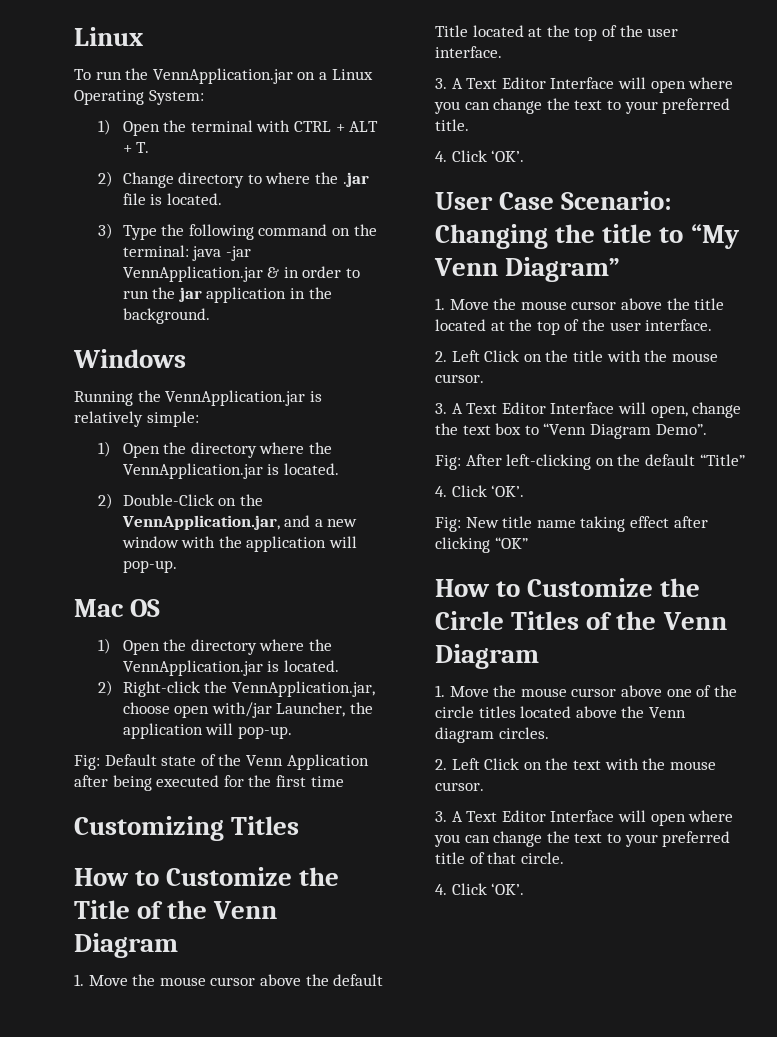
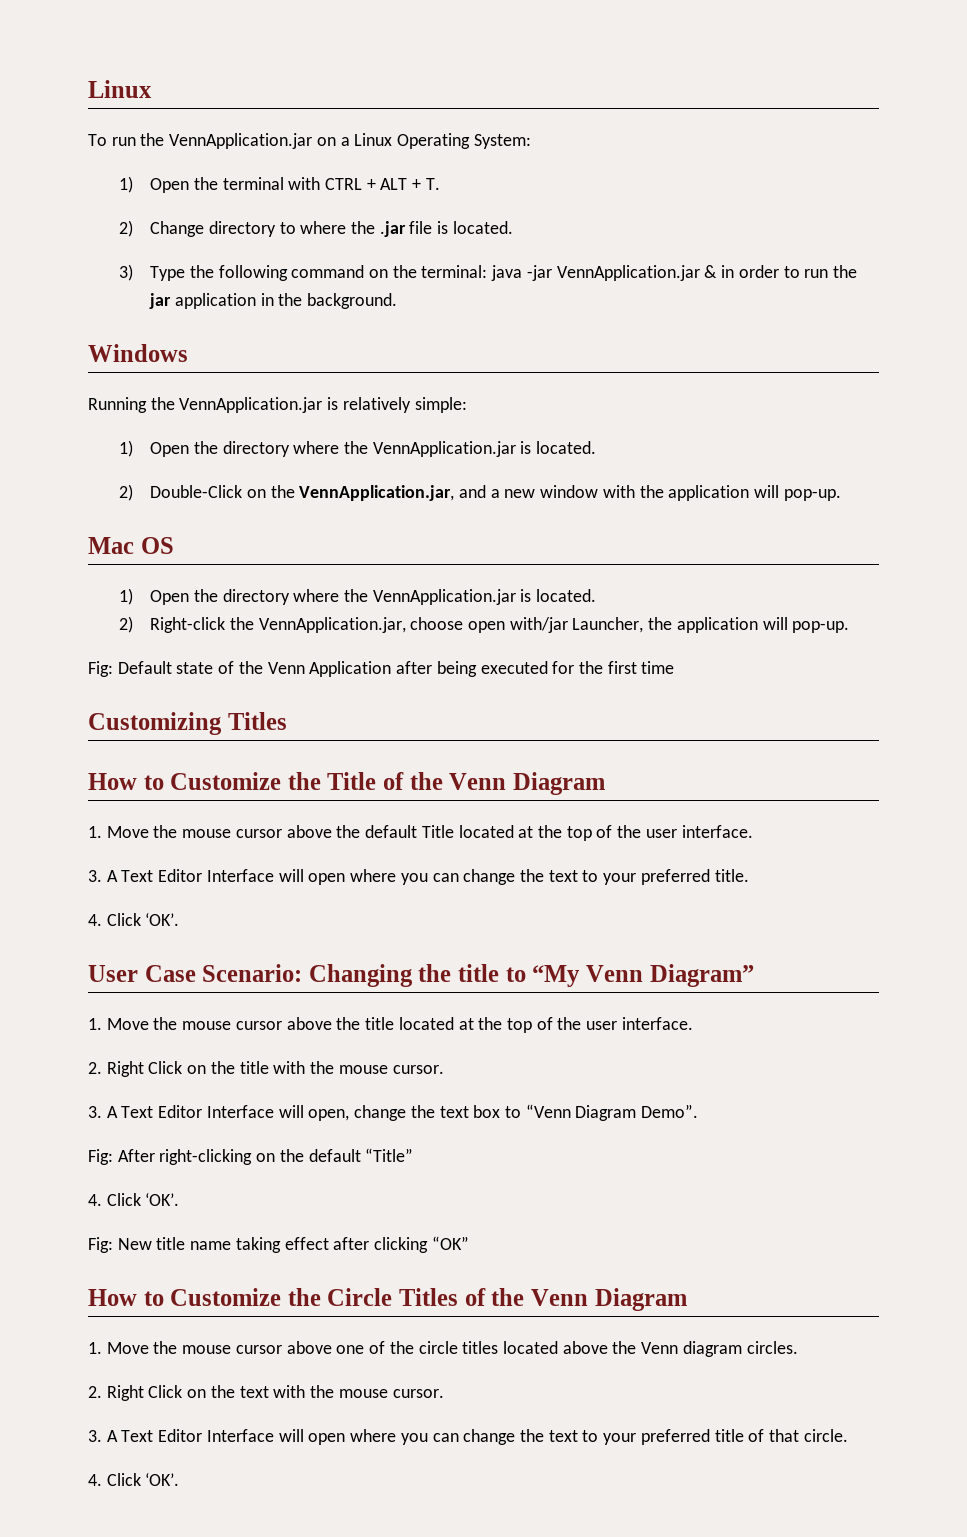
[451,350,480,362] Left -> [106,1061,144,1077] Right
[506,454,592,470] left-clicking -> [159,1149,253,1165] right-clicking
[451,758,480,770] Left -> [106,1385,144,1401] Right

